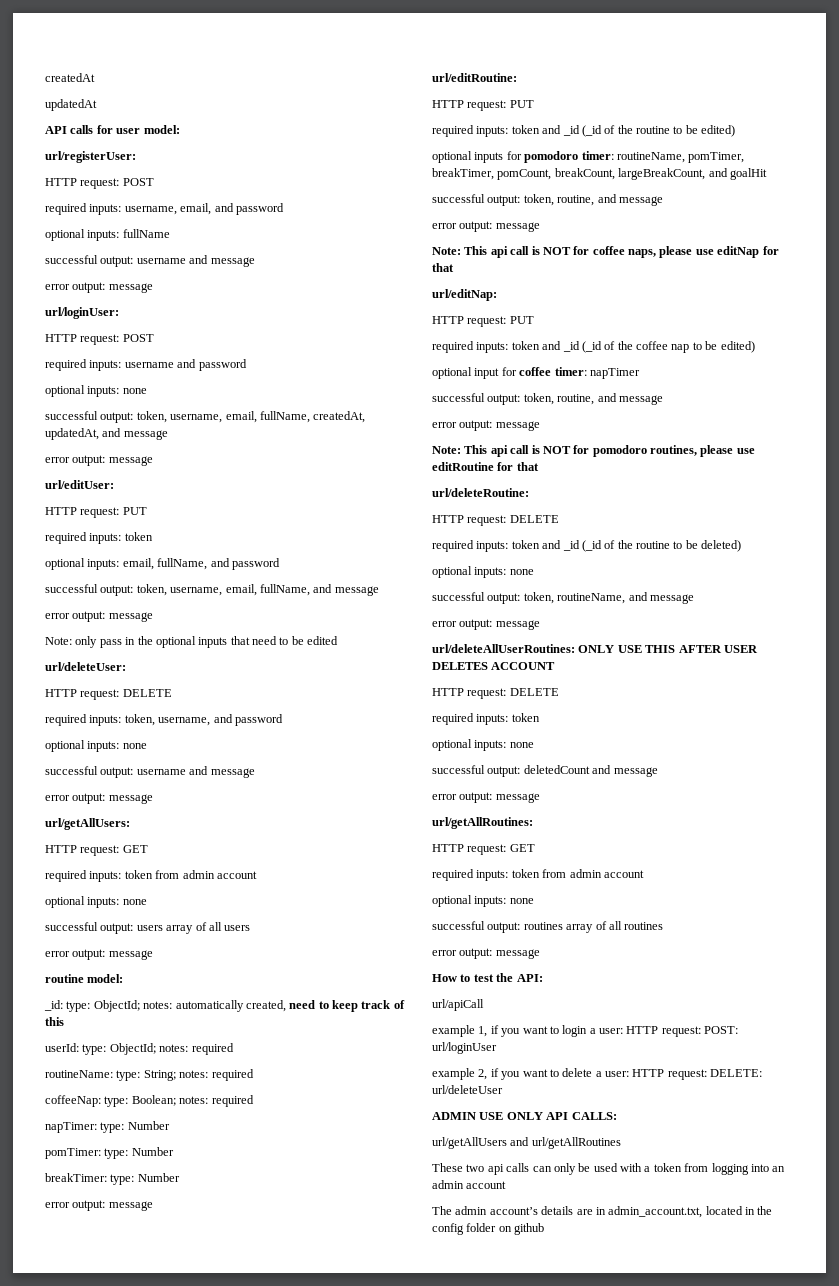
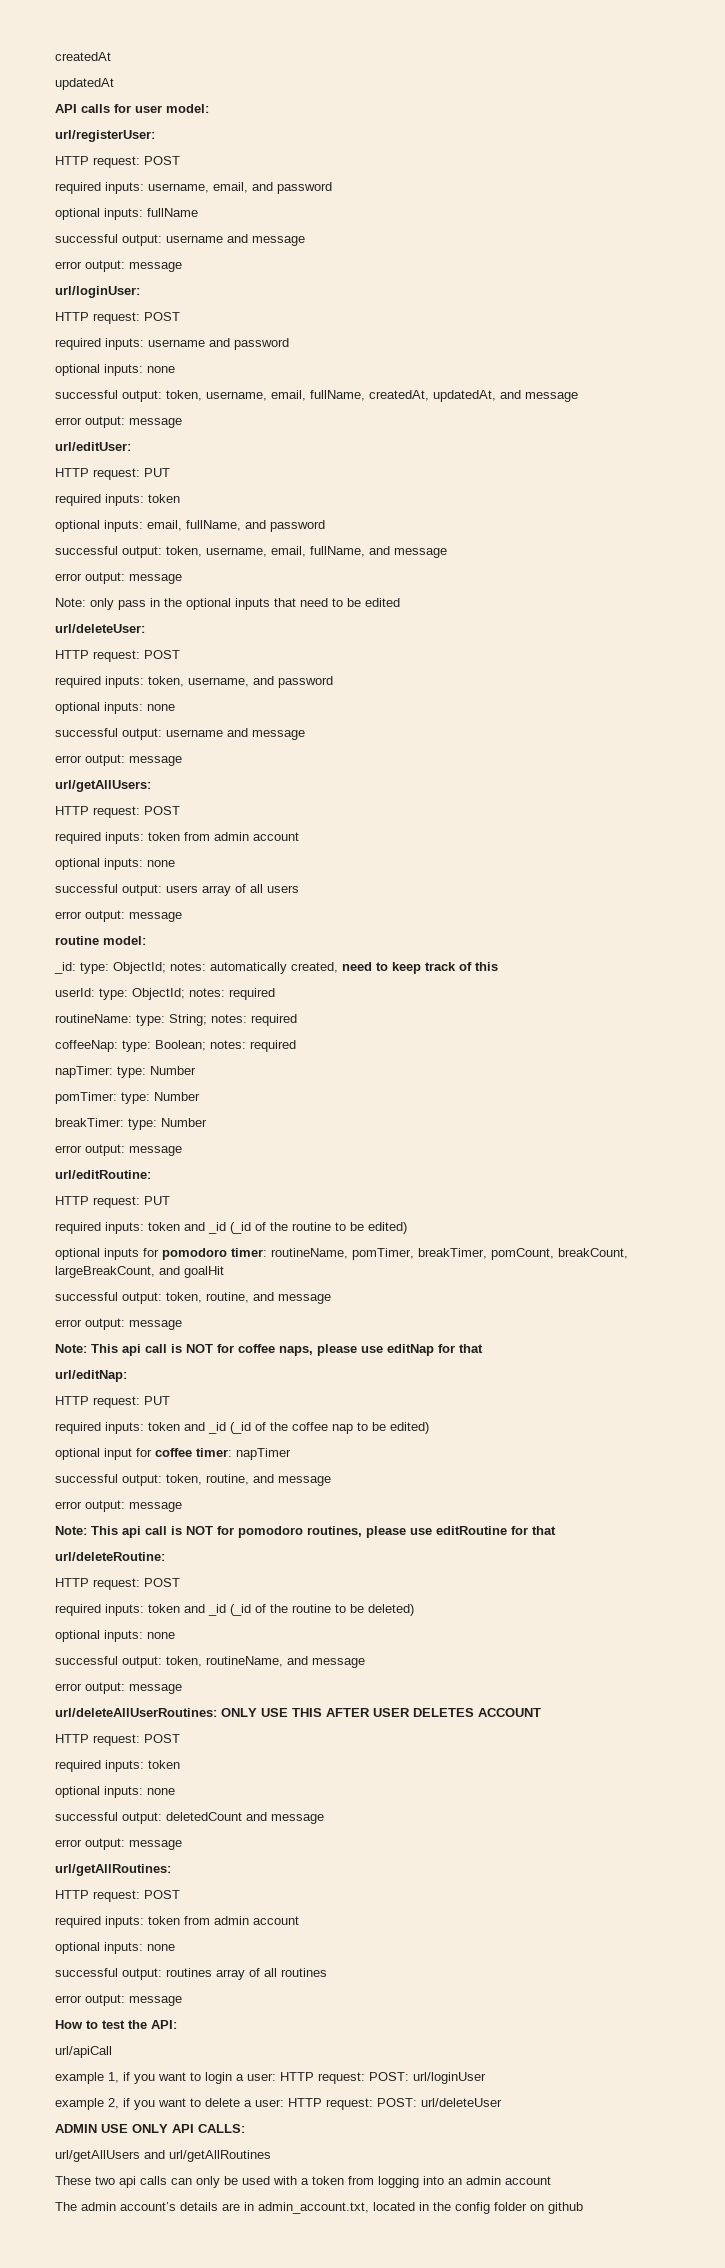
[122,689,172,697] DELETE -> [144,650,180,659] POST
[122,845,148,853] GET -> [144,806,180,815] POST
[509,515,559,523] DELETE -> [144,1578,180,1587] POST
[509,688,559,696] DELETE -> [144,1734,180,1743] POST
[509,844,535,852] GET -> [144,1890,180,1899] POST
[710,1069,763,1077] DELETE: -> [377,2098,417,2107] POST:

